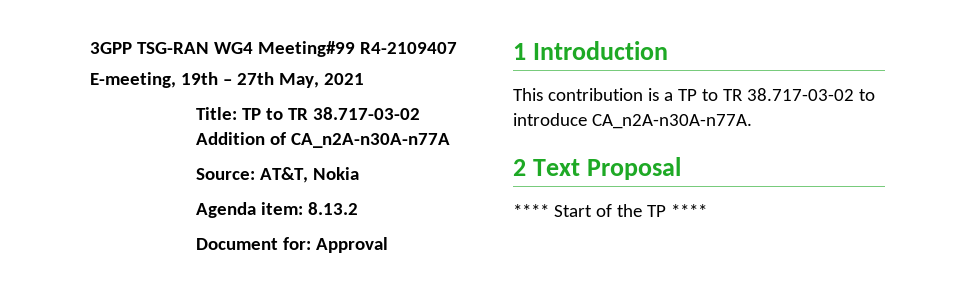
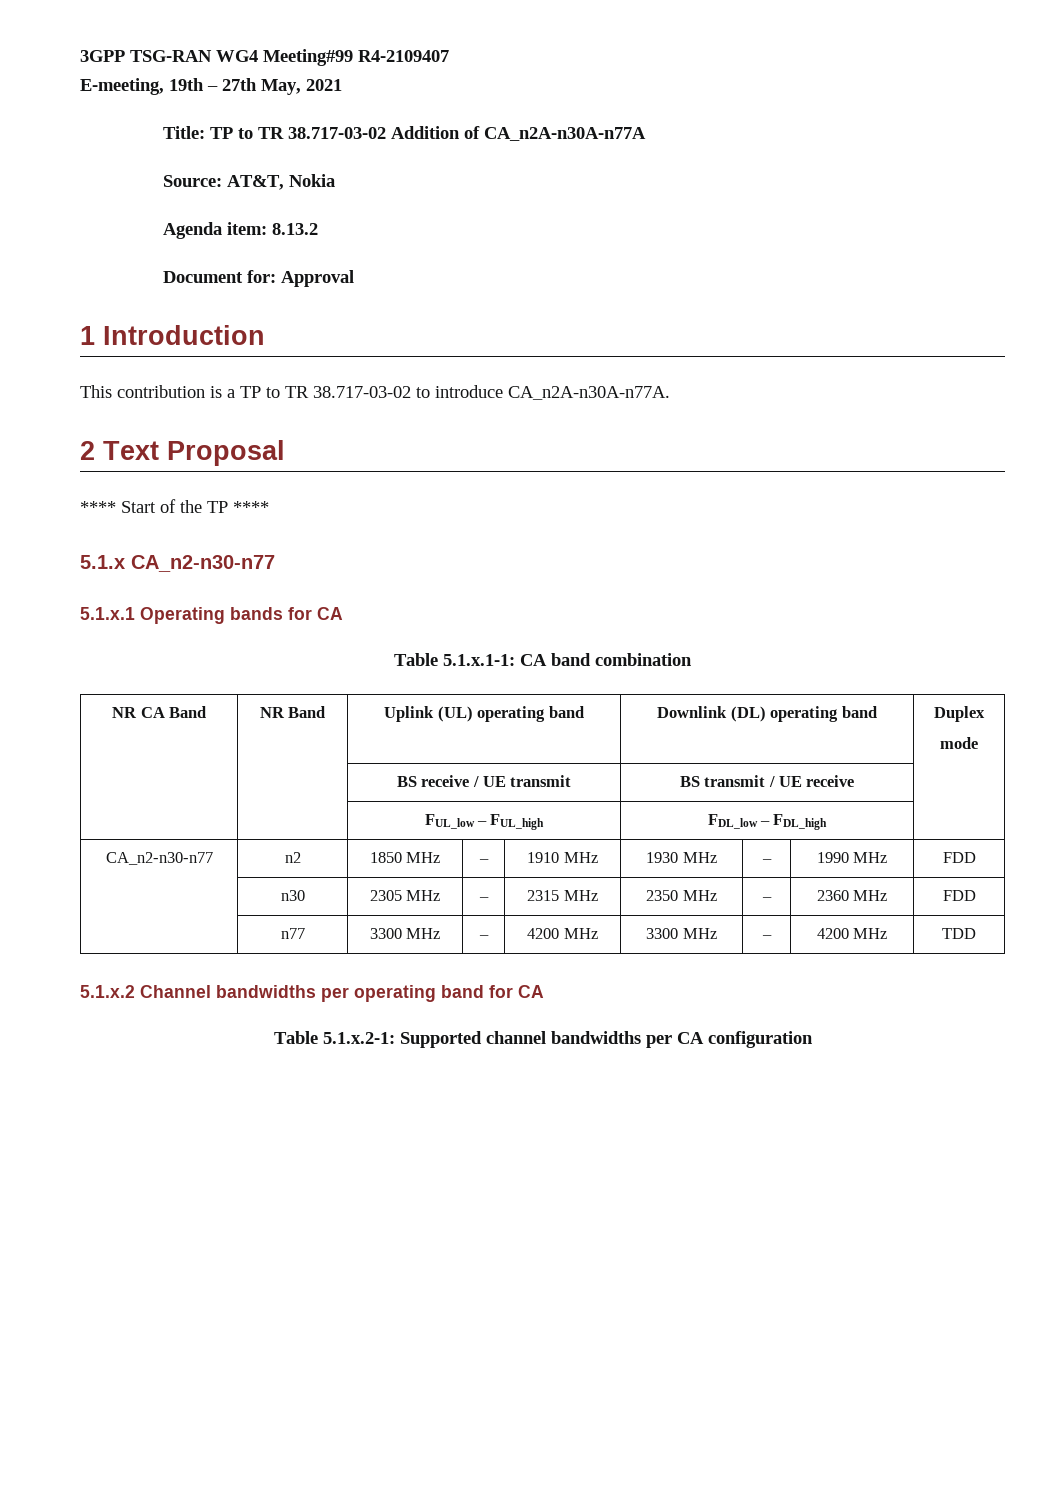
(707, 210) none -> [80,555,275,572] [80,607,343,624] [394,653,692,666] [112,706,206,718] [259,706,326,718] [384,706,584,722] [657,706,877,722] [934,706,985,722] [940,737,978,749] [396,775,572,787] [679,775,855,787] [424,814,545,830] [707,814,828,830] [105,852,213,865] [284,852,301,863] [369,852,441,863] [478,859,489,863] [527,852,598,863] [646,852,717,863] [761,859,772,863] [816,852,888,863] [942,852,976,863] [280,890,305,901] [369,890,441,901] [478,897,489,901] [527,890,598,901] [646,890,717,901] [761,897,772,901] [816,890,888,901] [942,890,976,901] [280,928,305,939] [369,928,441,939] [478,935,489,939] [527,928,598,939] [646,928,717,939] [761,935,772,939] [816,928,888,939] [942,928,976,939] [80,985,544,1002] [273,1031,813,1048] // 5.1.x CA_n2-n30-n77 // 5.1.x.1 Operating bands for CA // Table 5.1.x.1-1: CA band combination // NR CA Band | NR Band | Uplink (UL) operating band | Downlink (DL) operating band | Duplex // mode // | | BS receive / UE transmit | BS transmit / UE receive | // | | FUL_low – FUL_high | FDL_low – FDL_high | // CA_n2-n30-n77 | n2 | 1850 MHz | – | 1910 MHz | 1930 MHz | – | 1990 MHz | FDD // | n30 | 2305 MHz | – | 2315 MHz | 2350 MHz | – | 2360 MHz | FDD // | n77 | 3300 MHz | – | 4200 MHz | 3300 MHz | – | 4200 MHz | TDD // 5.1.x.2 Channel bandwidths per operating band for CA // Table 5.1.x.2-1: Supported channel bandwidths per CA configuration

